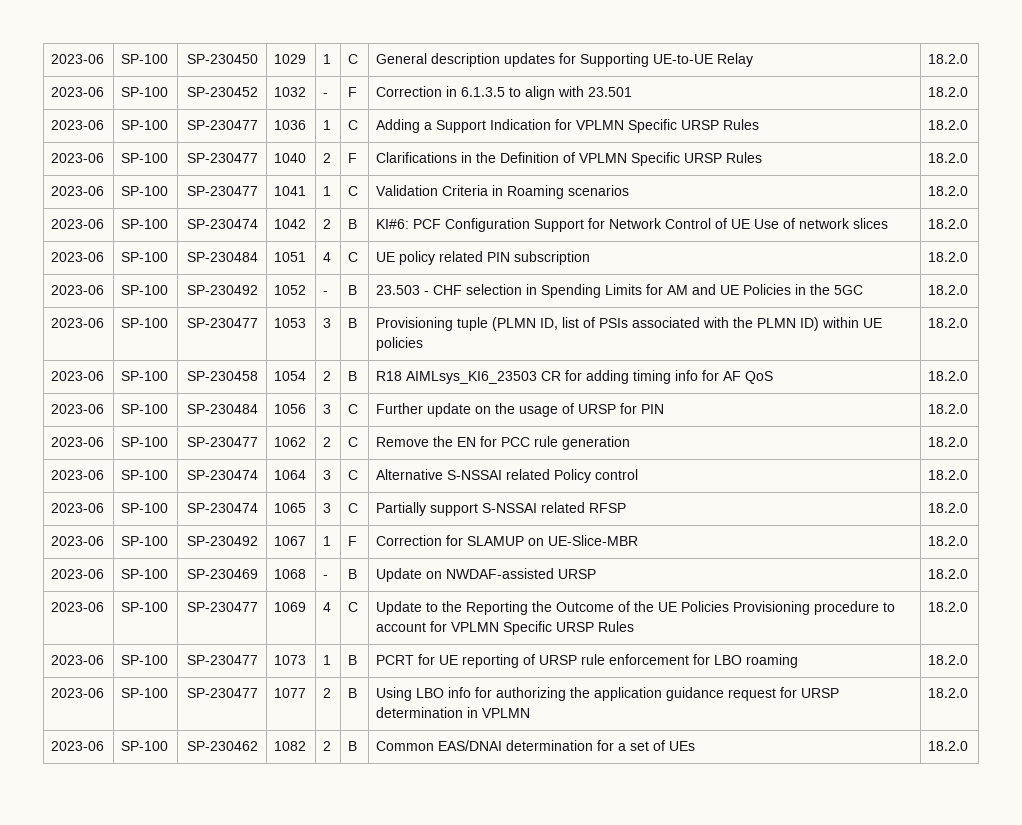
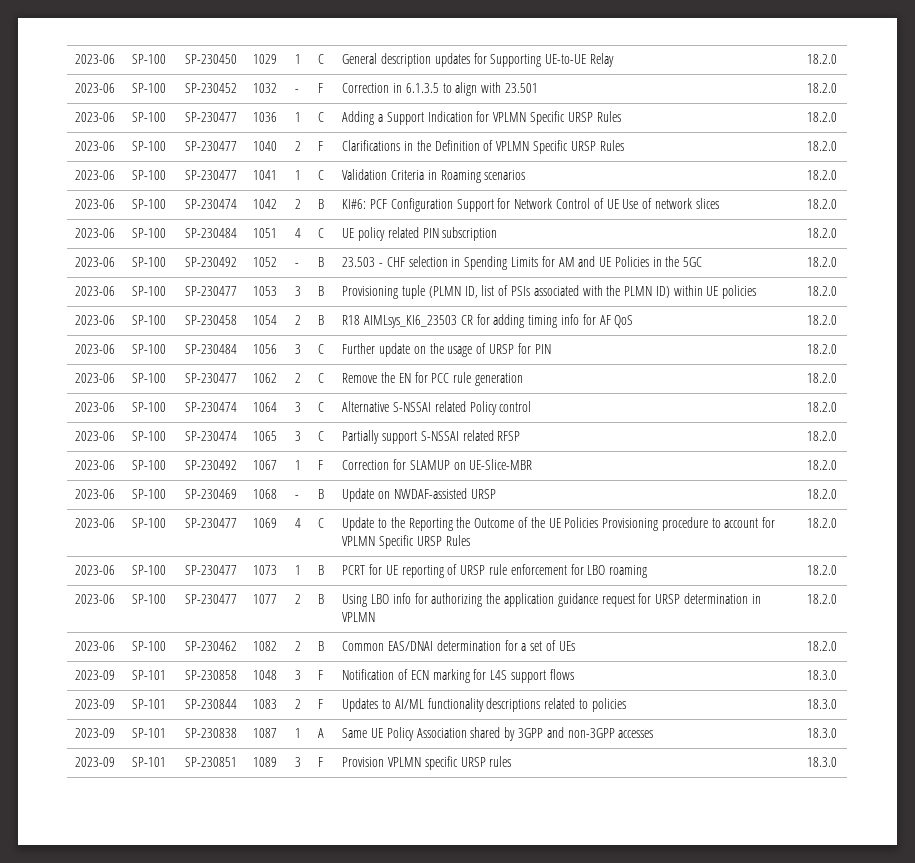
(969, 746) none -> [75,670,116,680] [132,670,167,680] [185,670,237,680] [253,670,278,680] [295,670,302,680] [318,670,324,680] [342,669,574,683] [807,670,838,680] [75,699,116,709] [132,699,167,709] [185,699,237,709] [253,699,278,709] [295,699,302,709] [318,699,324,709] [342,698,626,712] [807,699,838,709] [75,728,116,738] [132,728,167,738] [185,728,237,738] [253,728,278,738] [295,728,302,738] [318,728,325,738] [342,727,654,741] [807,728,838,738] [75,757,116,767] [132,757,167,767] [185,757,237,767] [253,757,278,767] [295,757,302,767] [318,757,324,767] [342,756,512,770] [807,757,838,767] // 2023-09 | SP-101 | SP-230858 | 1048 | 3 | F | Notification of ECN marking for L4S support flows | 18.3.0 // 2023-09 | SP-101 | SP-230844 | 1083 | 2 | F | Updates to AI/ML functionality descriptions related to policies | 18.3.0 // 2023-09 | SP-101 | SP-230838 | 1087 | 1 | A | Same UE Policy Association shared by 3GPP and non-3GPP accesses | 18.3.0 // 2023-09 | SP-101 | SP-230851 | 1089 | 3 | F | Provision VPLMN specific URSP rules | 18.3.0

